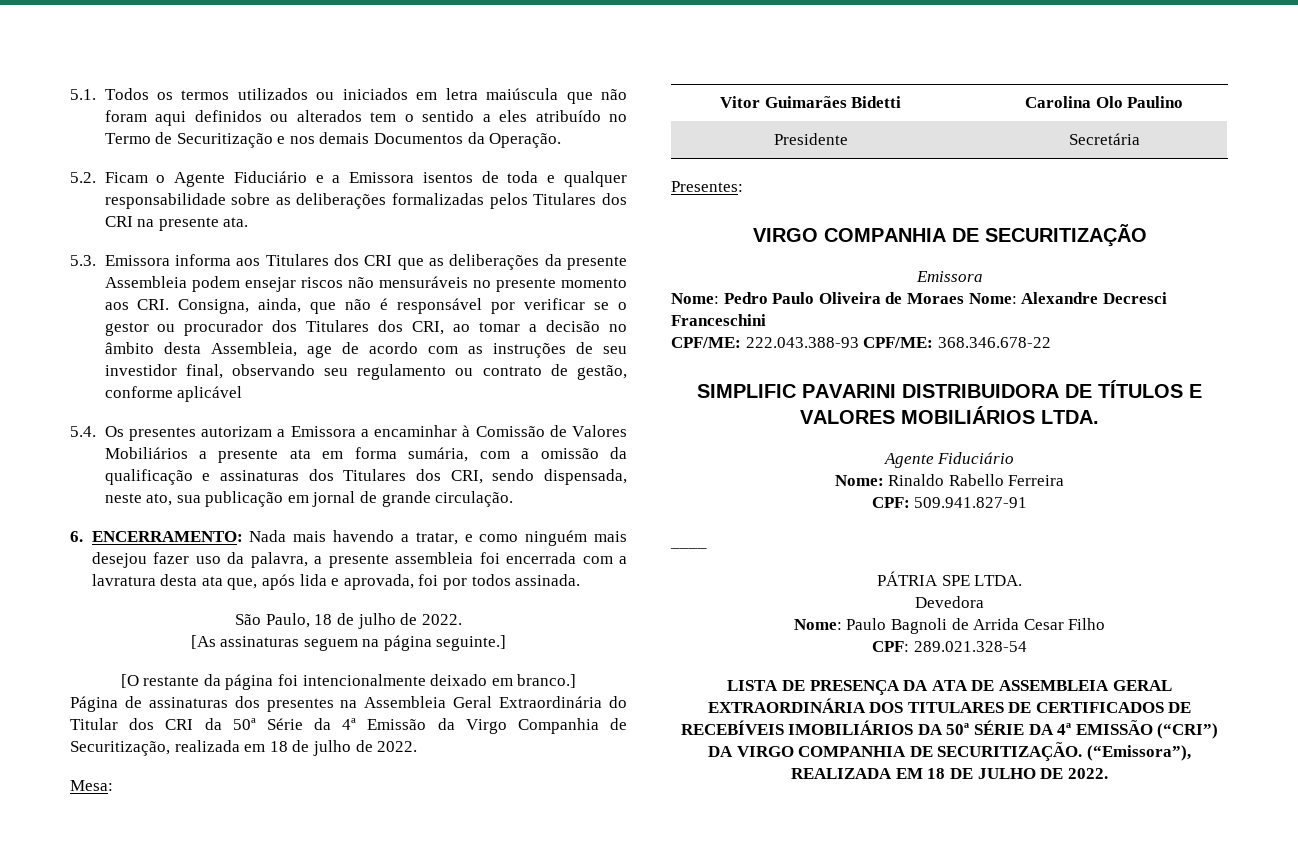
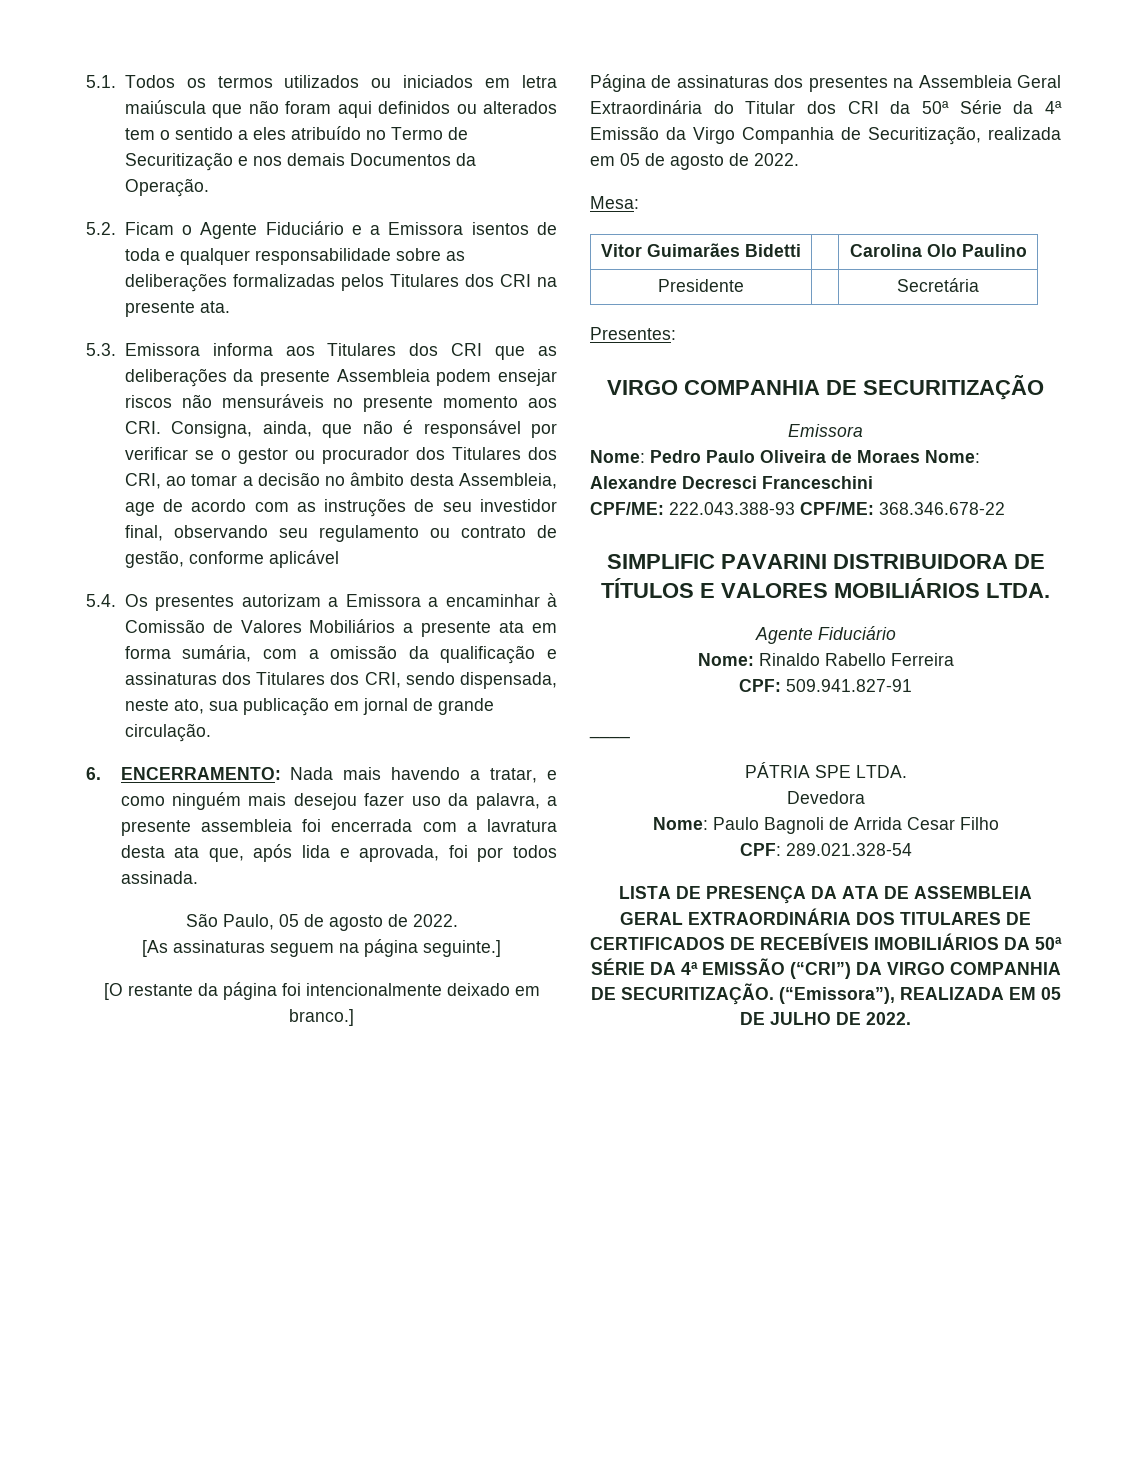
[314,613,396,629] 18 de julho -> [278,914,383,931] 05 de agosto
[269,740,351,756] 18 de julho -> [620,153,724,170] 05 de agosto
[927,768,946,779] 18 -> [1040,987,1061,1000] 05

